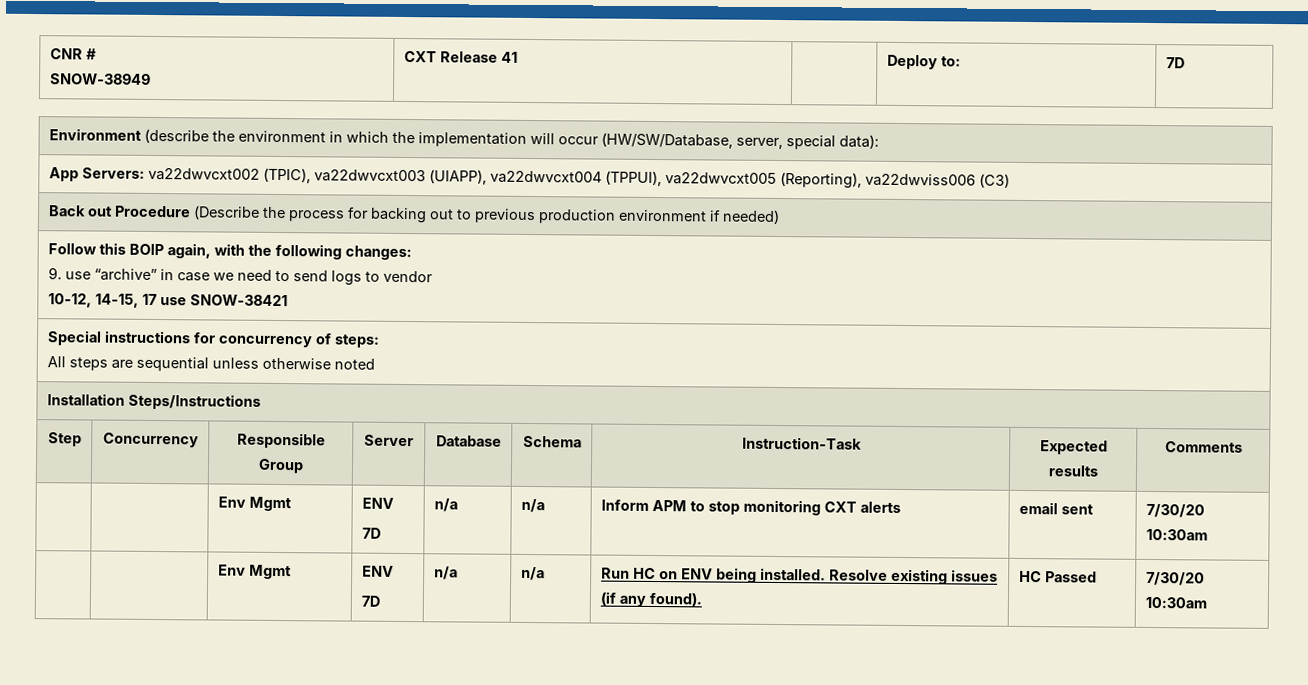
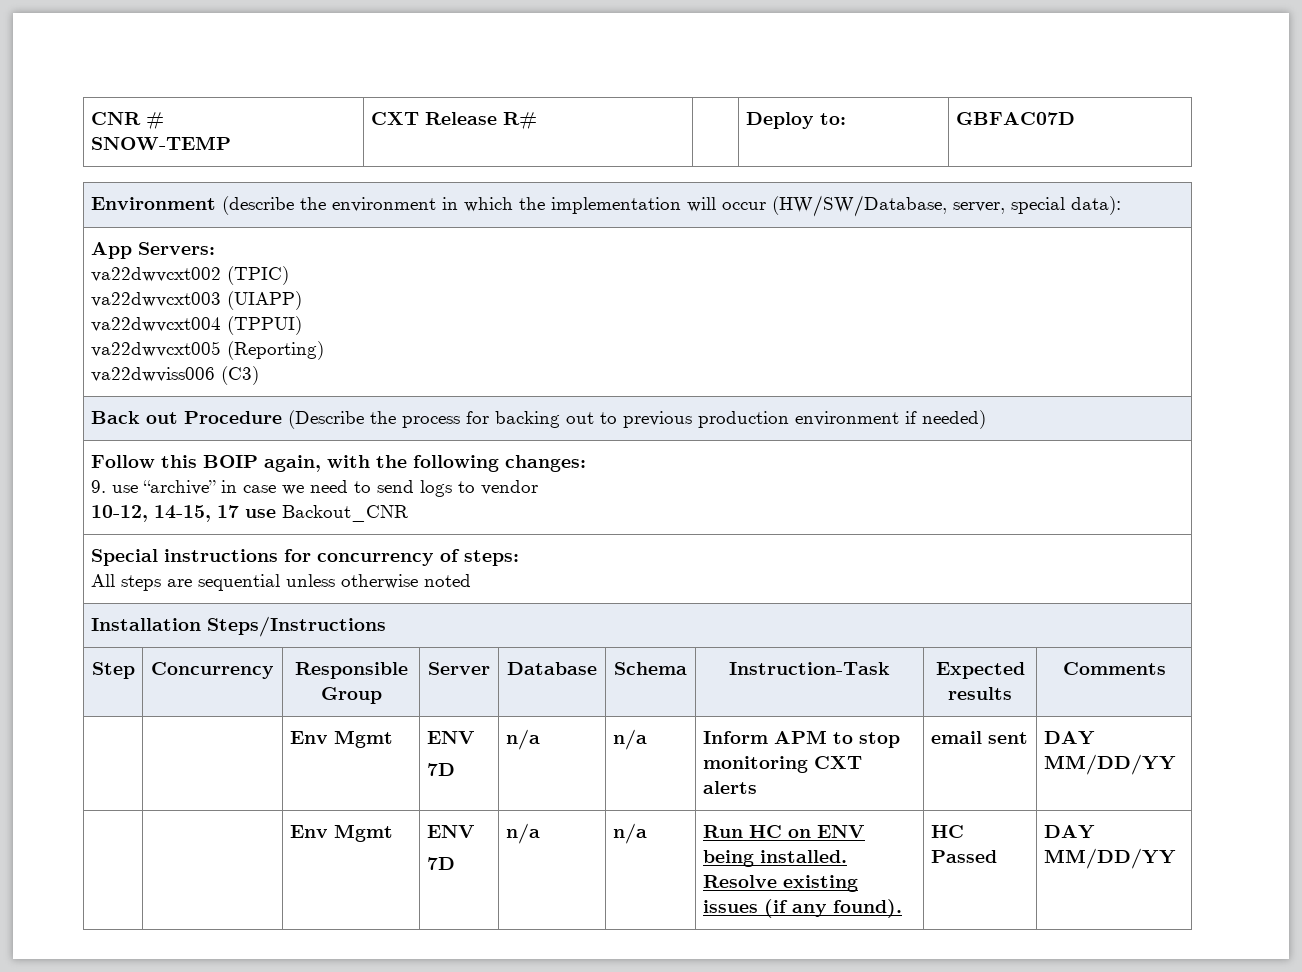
[49,73,151,85] SNOW-38949 -> [90,136,231,150] SNOW-TEMP
[500,51,518,63] 41 -> [502,112,537,130] R#
[1165,57,1185,69] 7D -> [955,112,1075,125] GBFAC07D
[147,167,862,189] va22dwvcxt002 (TPIC), va22dwvcxt003 (UIAPP), va22dwvcxt004 (TPPUI), va22dwvcxt005 (Reporting), -> [90,266,289,285] [90,291,302,310] [90,316,302,335] [90,341,324,360] // va22dwvcxt002 (TPIC) // va22dwvcxt003 (UIAPP) // va22dwvcxt004 (TPPUI) // va22dwvcxt005 (Reporting) //
[189,294,288,307] SNOW-38421 -> [281,505,408,522] Backout_CNR
[1145,503,1205,518] [1145,528,1208,541] 7/30/20 10:30am -> [1043,731,1095,745] [1043,754,1176,775] DAY MM/DD/YY
[1145,571,1205,586] [1144,596,1207,609] 7/30/20 10:30am -> [1043,825,1095,839] [1043,848,1176,869] DAY MM/DD/YY

